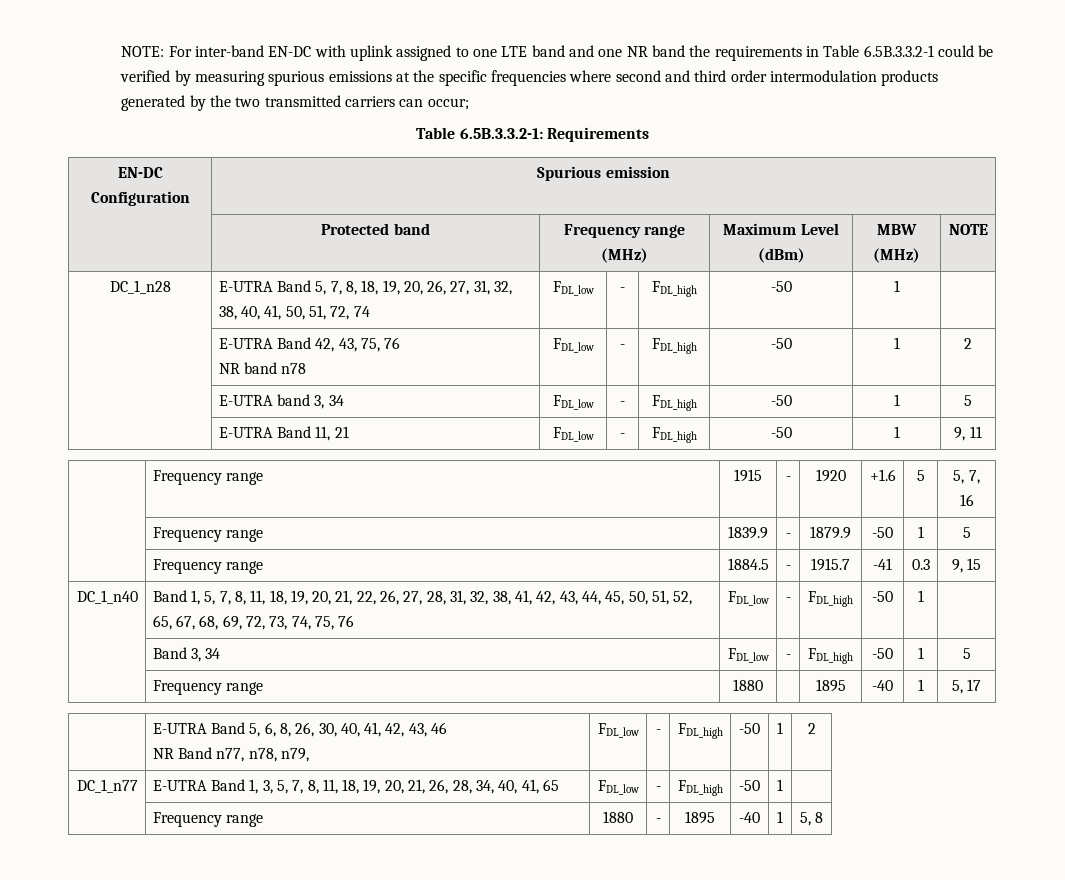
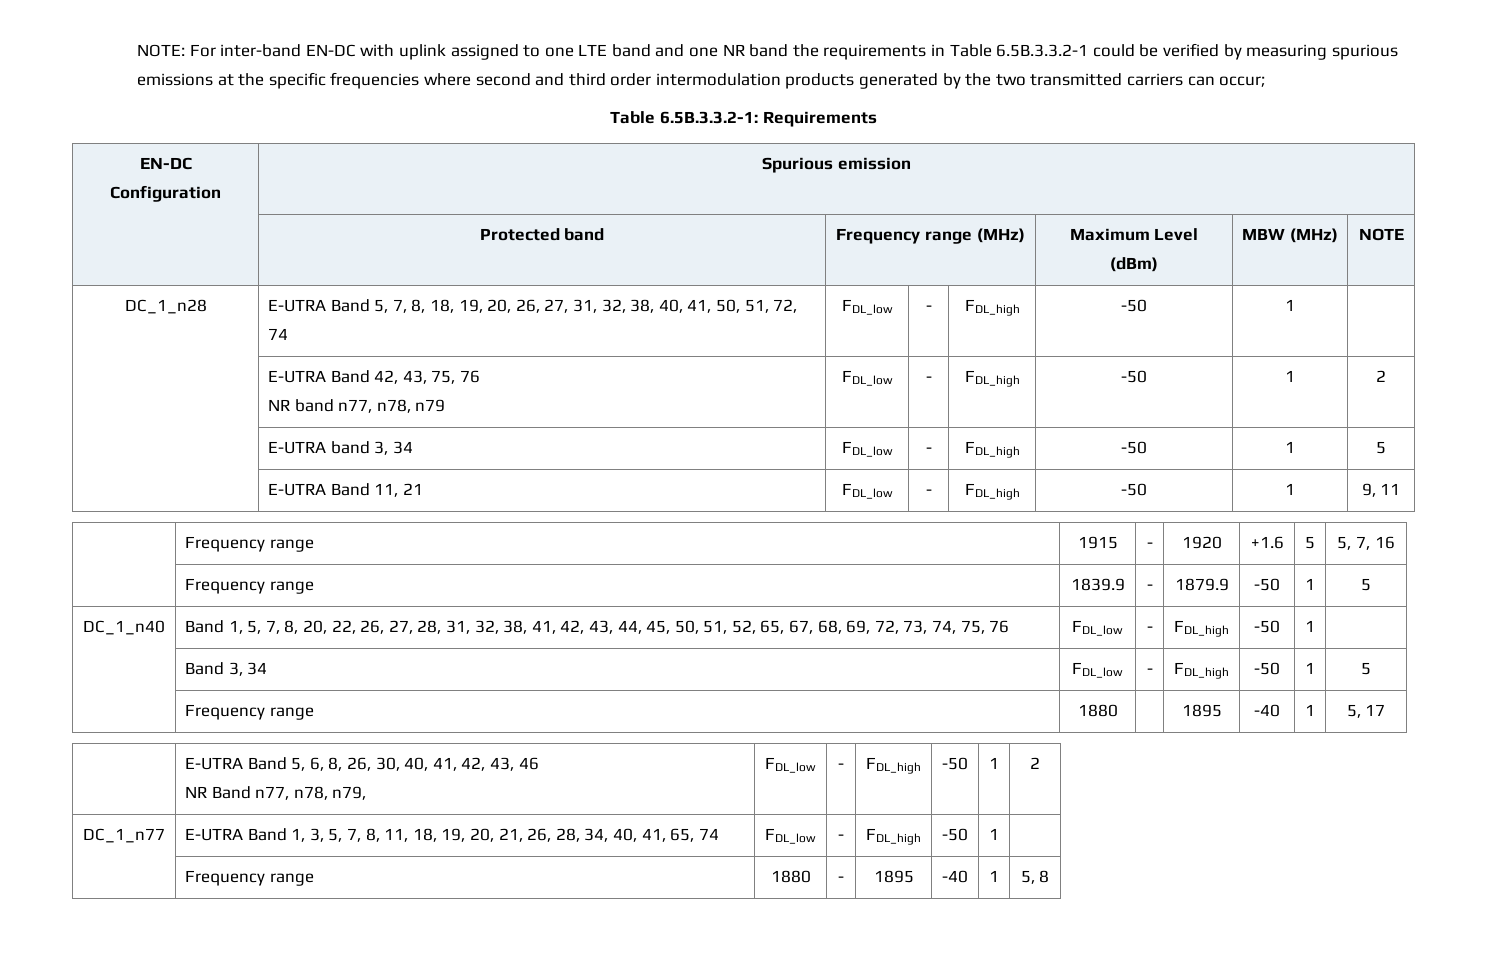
[281,363,307,374] n78 -> [338,399,446,413] n77, n78, n79
[152,559,263,574] [727,558,769,570] [785,565,791,570] [811,558,850,571] [873,558,892,570] [911,559,930,570] [951,558,982,573] // | Frequency range | 1884.5 | - | 1915.7 | -41 | 0.3 | 9, 15 -> (1371, 584) none
[250,590,353,605] 11, 18, 19, 20, 21, -> [303,620,328,634] 20,
[543,779,560,791] 65 -> [670,828,719,842] 65, 74

